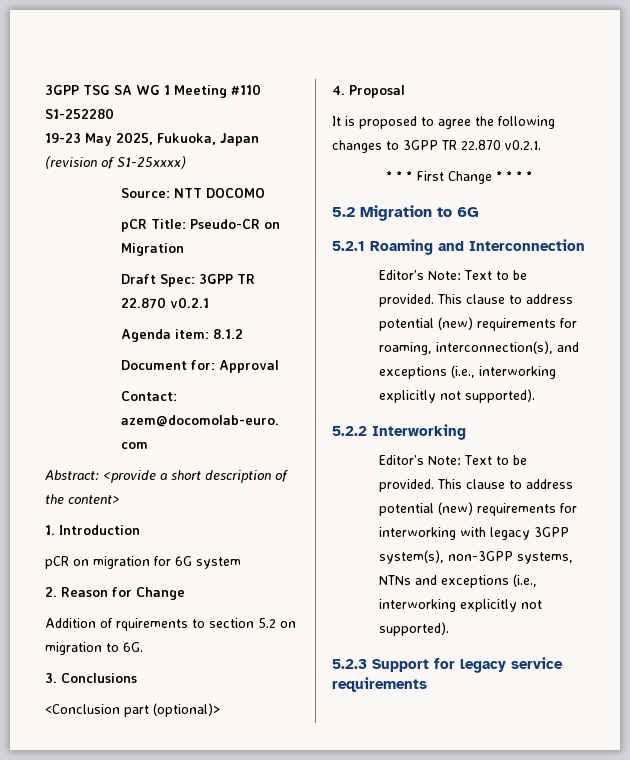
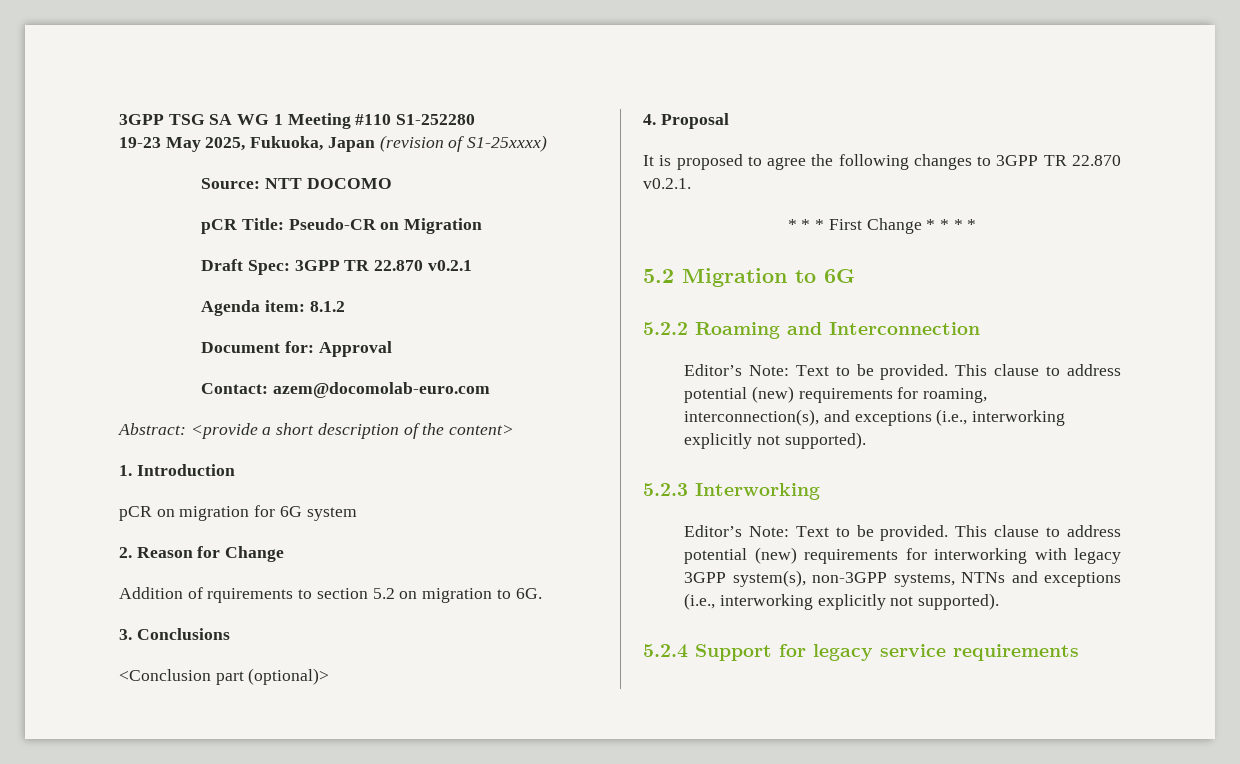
[332,241,365,251] 5.2.1 -> [643,322,688,335] 5.2.2
[332,426,367,436] 5.2.2 -> [643,483,688,496] 5.2.3
[332,659,367,669] 5.2.3 -> [643,644,688,658] 5.2.4

